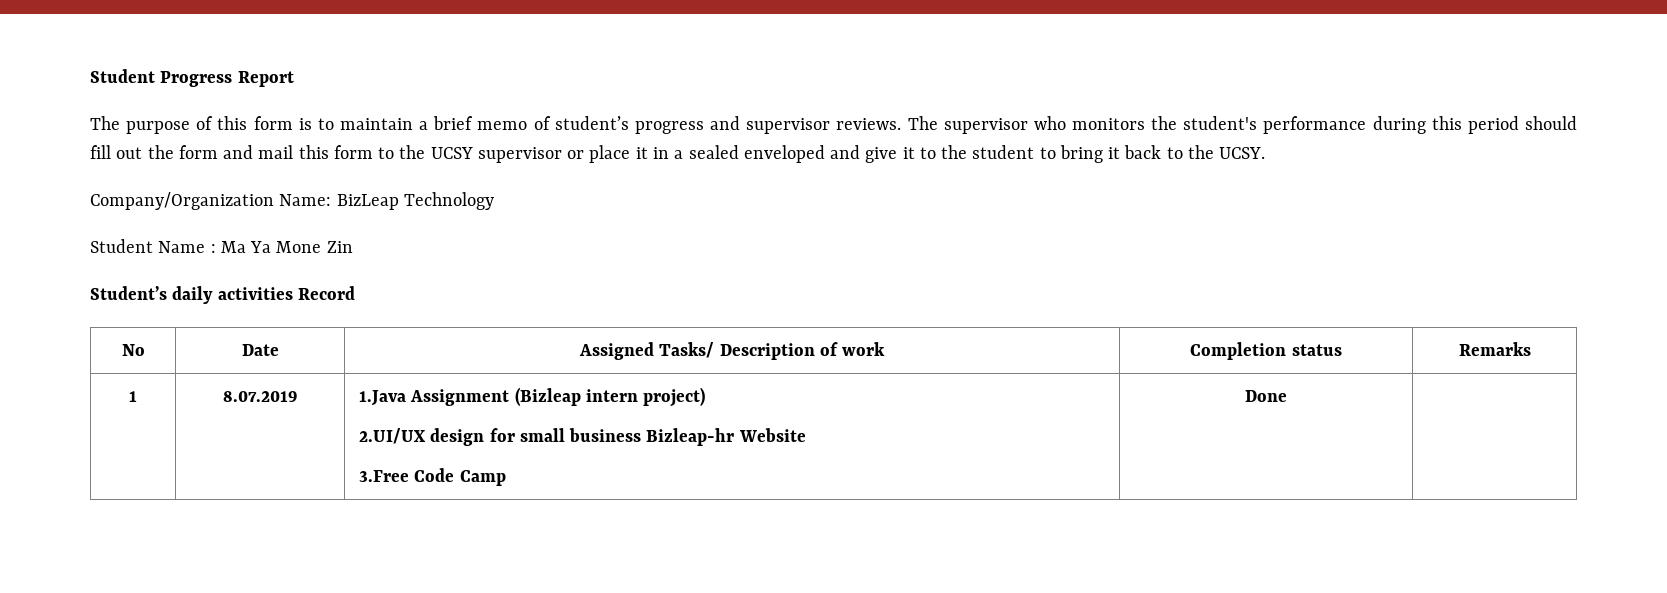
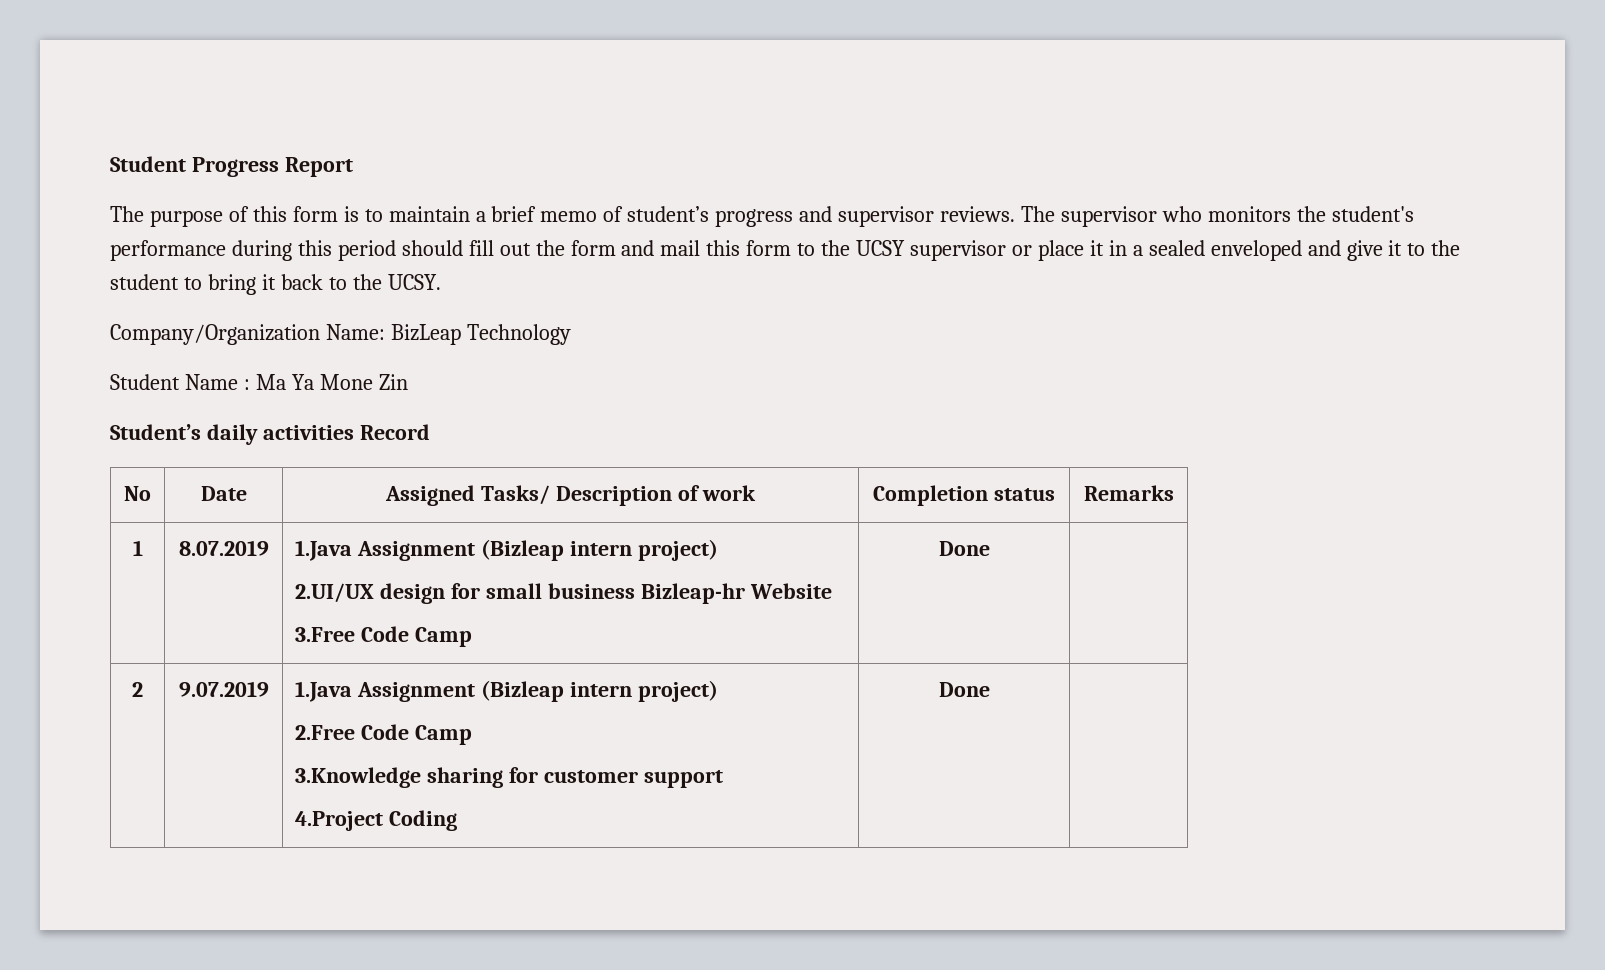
(1287, 396) none -> [132,682,143,697] [178,681,269,697] [295,680,719,702] [295,724,473,745] [295,767,724,788] [295,810,458,831] [938,682,990,697] // 2 | 9.07.2019 | 1.Java Assignment (Bizleap intern project) // 2.Free Code Camp // 3.Knowledge sharing for customer support // 4.Project Coding | Done |

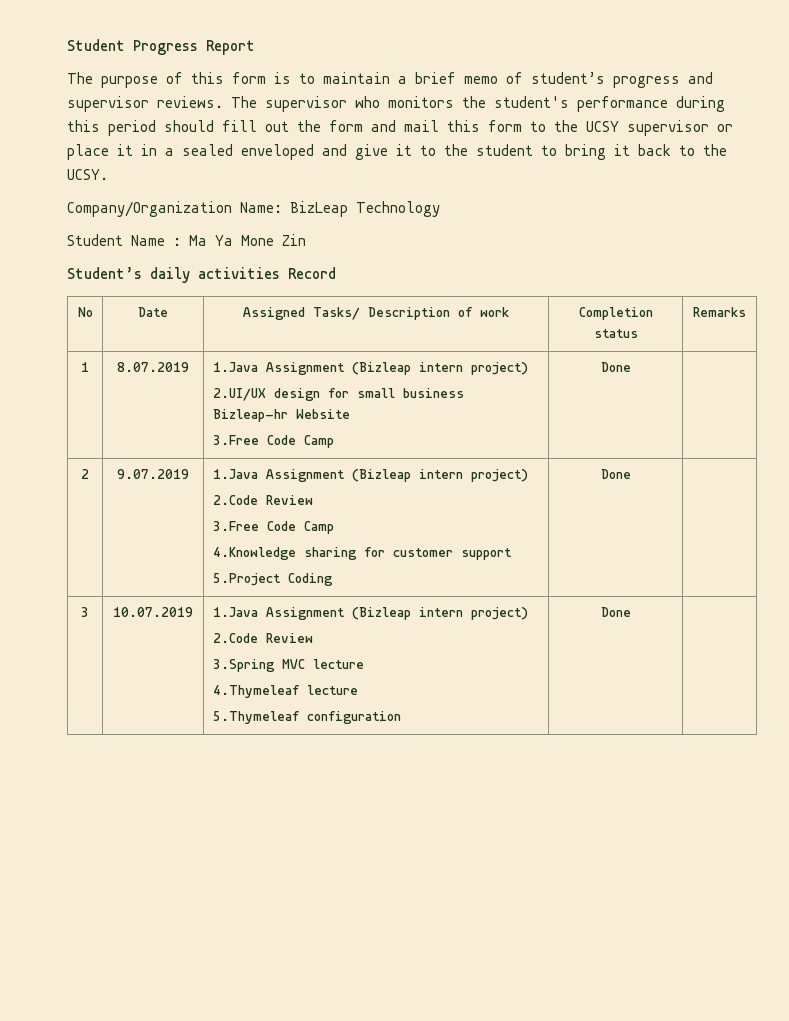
[295,725,356,740] 2.Free -> [212,495,313,505] [212,521,259,531] 2.Code Review // 3.Free
[295,767,422,788] 3.Knowledge -> [212,547,296,560] 4.Knowledge
[295,811,384,831] 4.Project -> [212,573,281,586] 5.Project
(990, 689) none -> [81,607,89,617] [113,607,193,617] [212,607,528,620] [212,633,313,643] [212,659,364,672] [212,685,358,698] [212,711,401,724] [600,607,631,617] // 3 | 10.07.2019 | 1.Java Assignment (Bizleap intern project) // 2.Code Review // 3.Spring MVC lecture // 4.Thymeleaf lecture // 5.Thymeleaf configuration | Done |

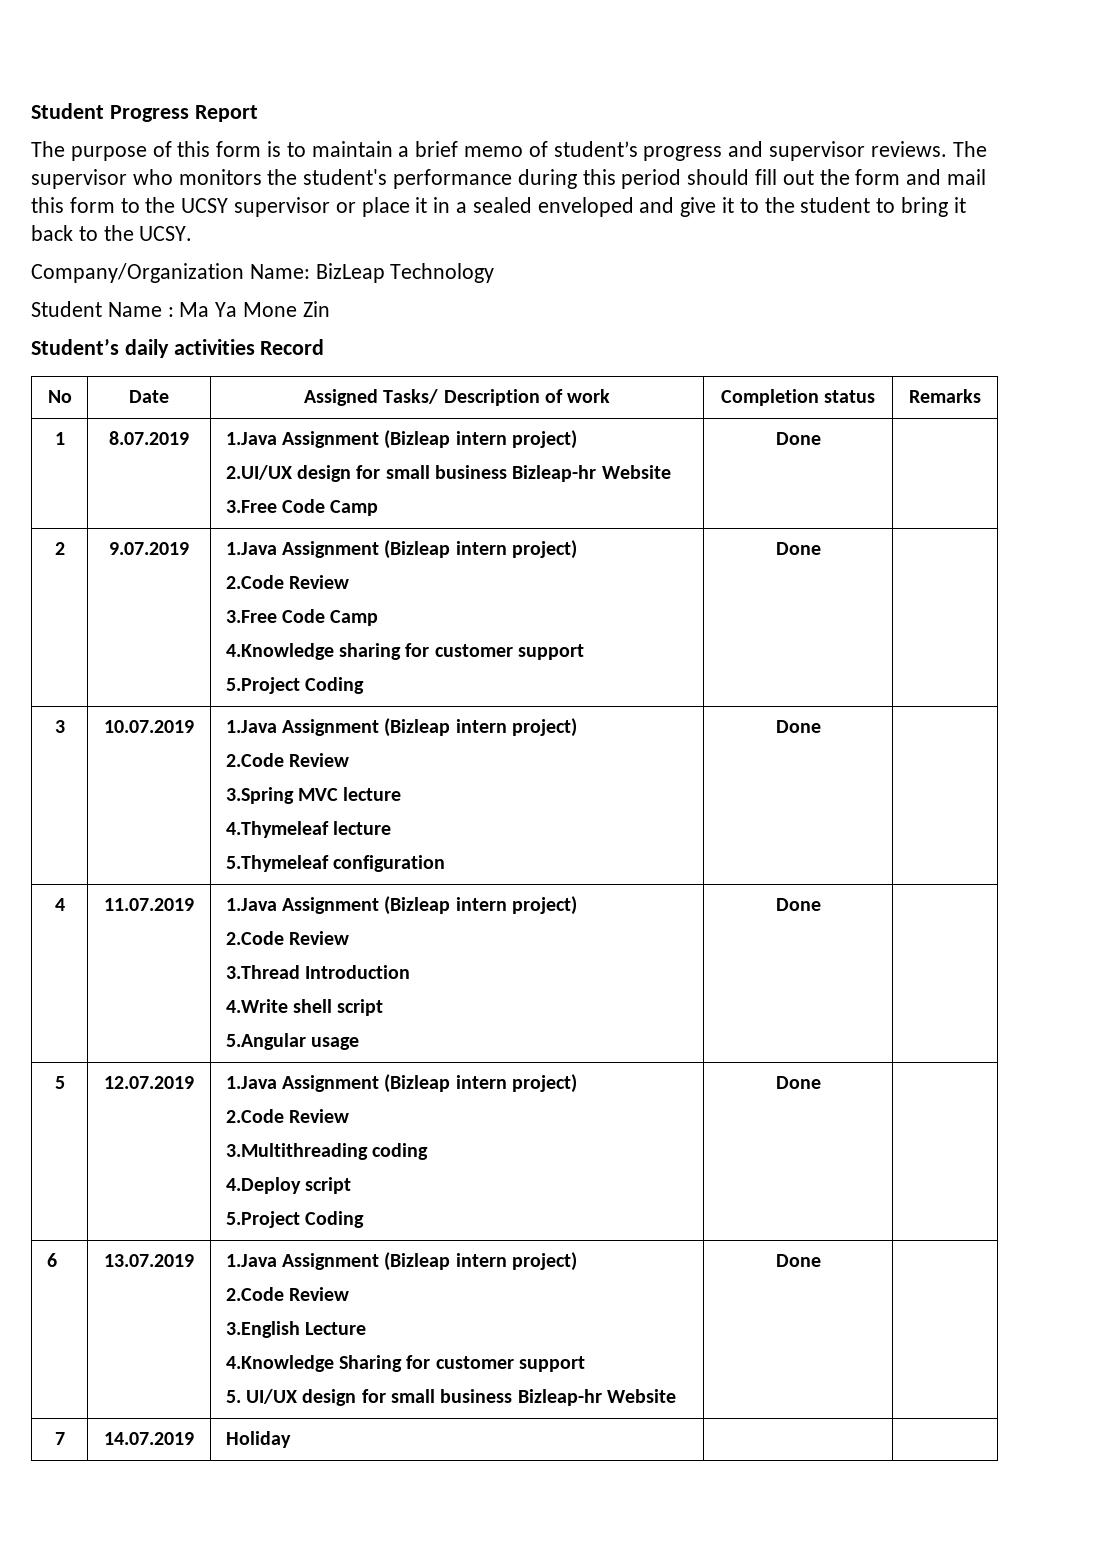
(631, 612) none -> [54,898,65,911] [104,898,194,911] [225,896,577,915] [225,931,350,945] [225,965,411,979] [225,999,384,1016] [225,1033,360,1050] [775,898,821,911] [54,1076,65,1089] [104,1076,194,1089] [225,1074,577,1093] [225,1109,350,1123] [225,1143,429,1160] [225,1177,352,1194] [225,1211,365,1228] [775,1076,821,1089] [46,1253,57,1267] [104,1254,194,1267] [225,1252,577,1271] [225,1287,350,1301] [225,1321,367,1338] [225,1355,585,1372] [225,1389,676,1406] [775,1254,821,1267] [54,1432,65,1445] [104,1432,194,1445] [225,1431,291,1448] // 4 | 11.07.2019 | 1.Java Assignment (Bizleap intern project) // 2.Code Review // 3.Thread Introduction // 4.Write shell script // 5.Angular usage | Done | // 5 | 12.07.2019 | 1.Java Assignment (Bizleap intern project) // 2.Code Review // 3.Multithreading coding // 4.Deploy script // 5.Project Coding | Done | // 6 | 13.07.2019 | 1.Java Assignment (Bizleap intern project) // 2.Code Review // 3.English Lecture // 4.Knowledge Sharing for customer support // 5. UI/UX design for small business Bizleap-hr Website | Done | // 7 | 14.07.2019 | Holiday | |

